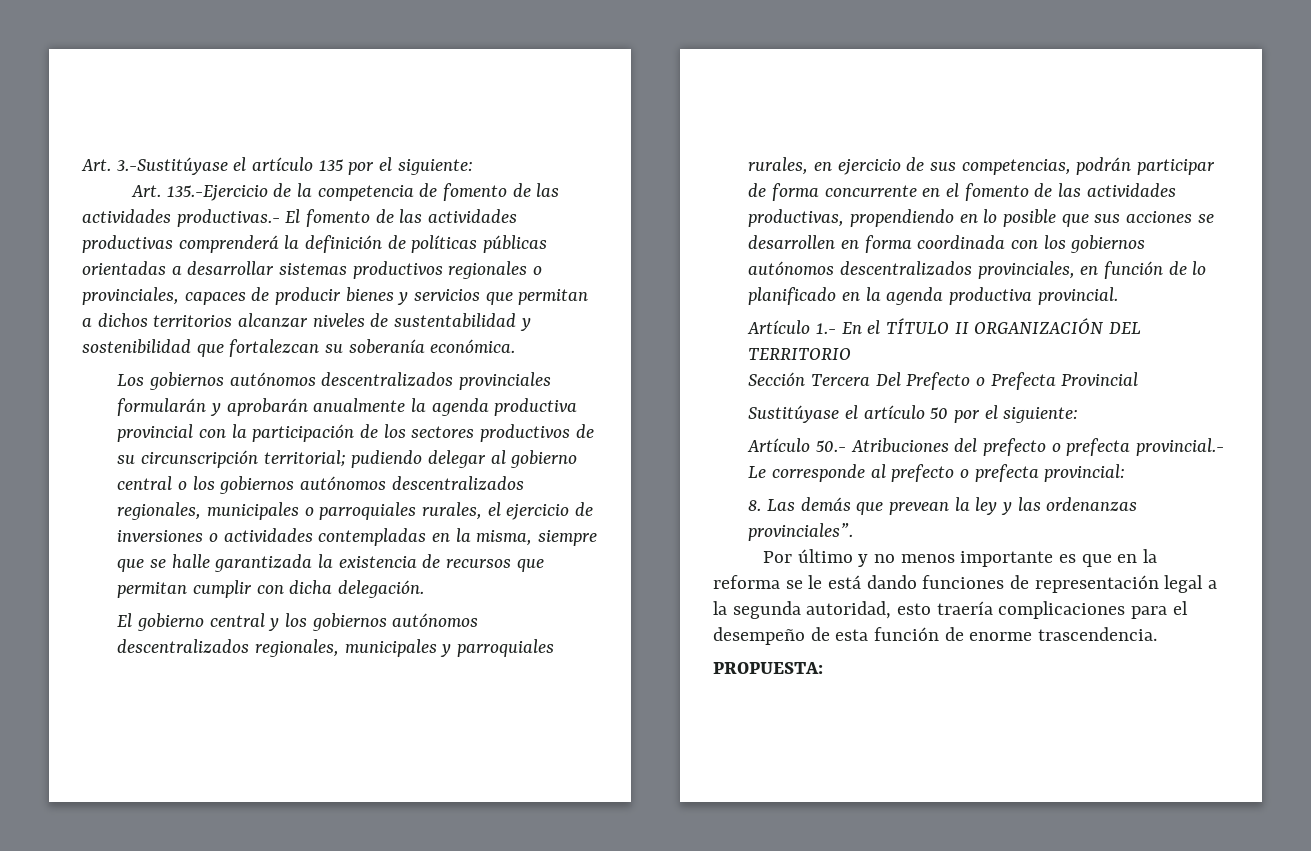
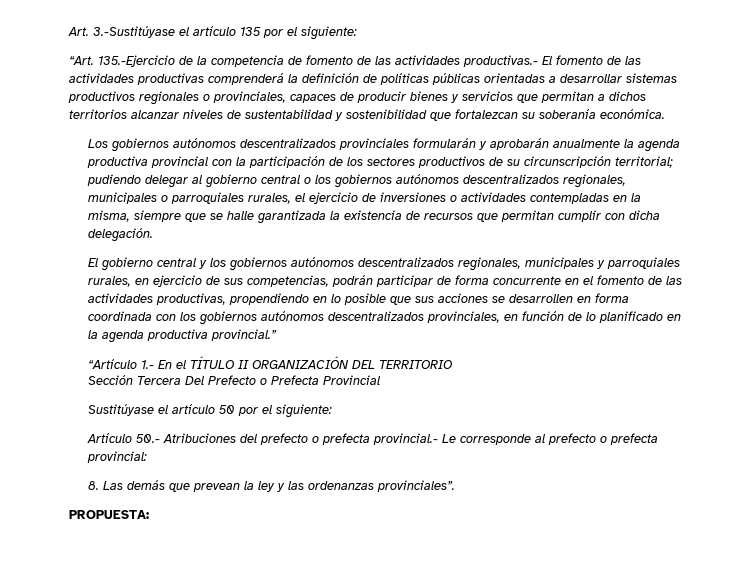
[130,185,161,197] Art. -> [69,56,94,65] “Art.
[1037,287,1118,305] [747,320,811,334] provincial. // Artículo -> [210,329,277,341] [87,359,137,369] provincial.” // “Artículo
[762,549,1157,567] [713,575,1218,593] [713,601,1188,619] [713,627,1158,645] // Por último y no menos importante es que en la reforma se le está dando funciones de representación legal a la segunda autoridad, esto traería complicaciones para el desempeño de esta función de enorme trascendencia. -> (455, 486) none

